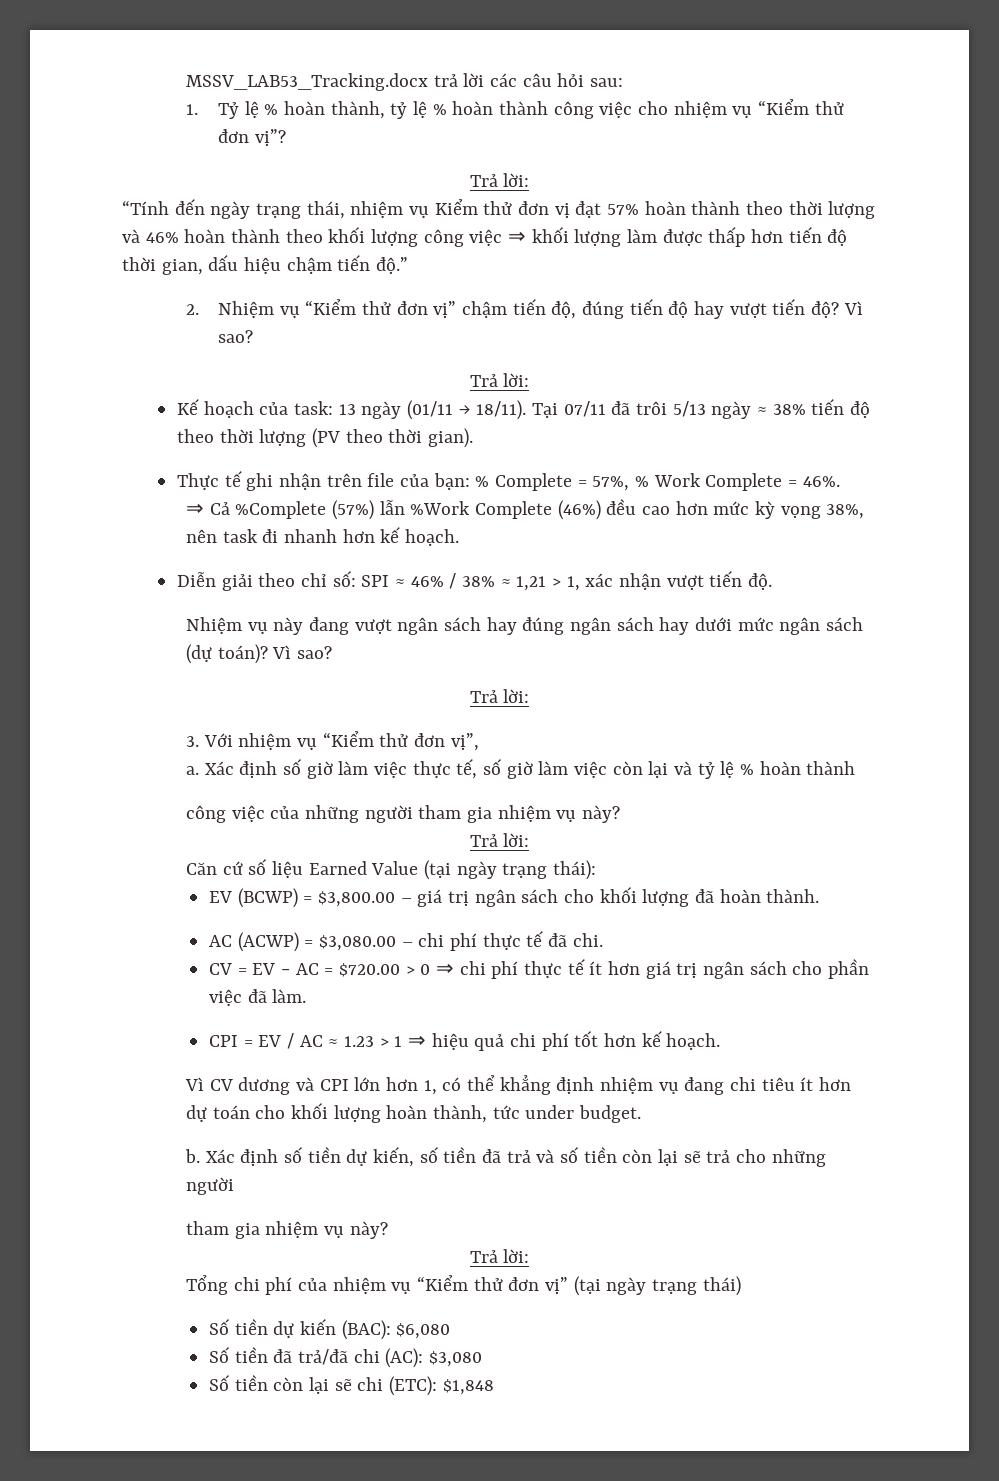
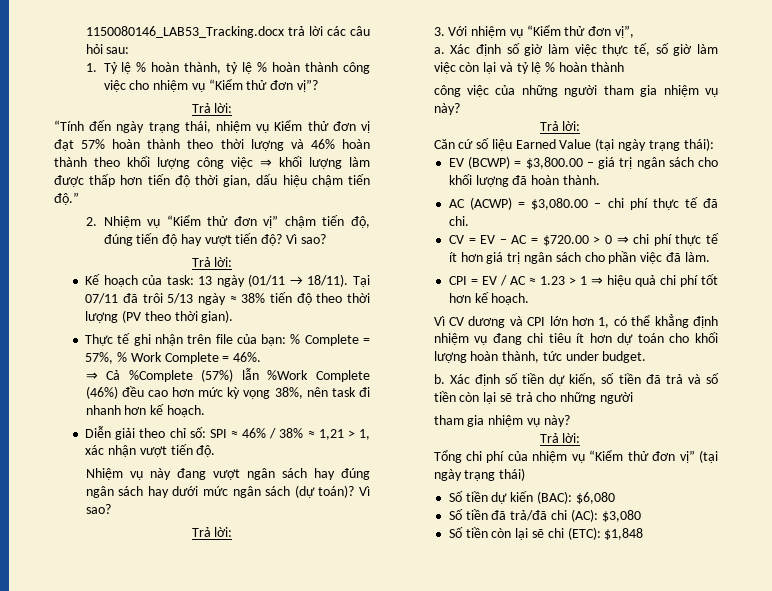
[185,73,428,91] MSSV_LAB53_Tracking.docx -> [85,26,284,38] 1150080146_LAB53_Tracking.docx

